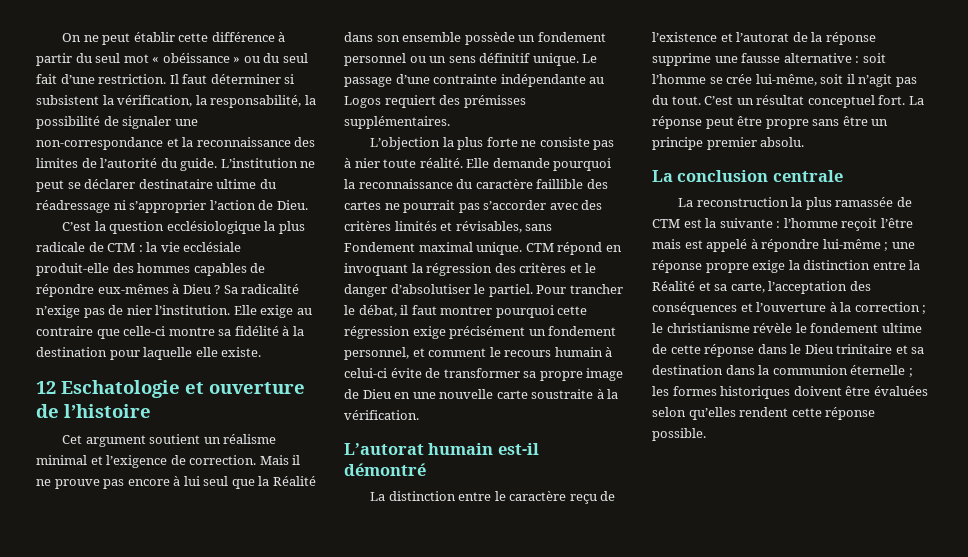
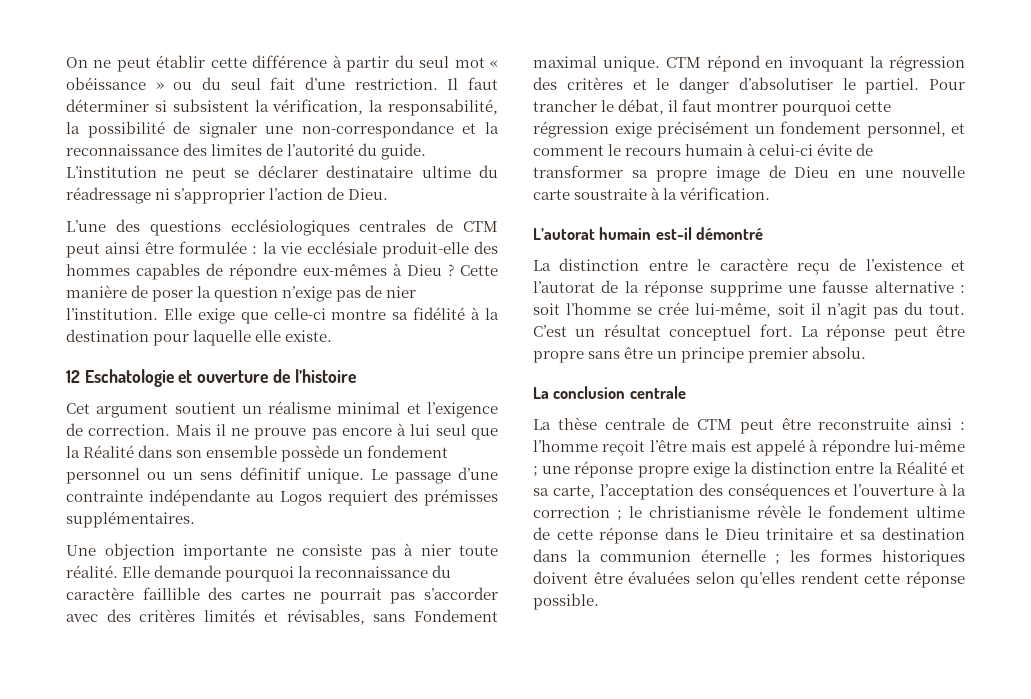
[62,221,305,234] [36,242,136,252] C’est la question ecclésiologique la plus radicale de CTM -> [66,219,498,236] [66,241,248,258] L’une des questions ecclésiologiques centrales de CTM peut ainsi être formulée
[223,284,300,294] Sa radicalité -> [460,265,498,276] [66,285,279,302] Cette manière de poser la question
[296,308,312,315] [36,326,93,336] au contraire -> (235, 316) none
[370,137,518,150] L’objection la plus forte -> [66,543,267,560] Une objection importante
[696,197,912,210] [652,218,773,228] reconstruction la plus ramassée de CTM est la suivante -> [557,417,953,434] thèse centrale de CTM peut être reconstruite ainsi

